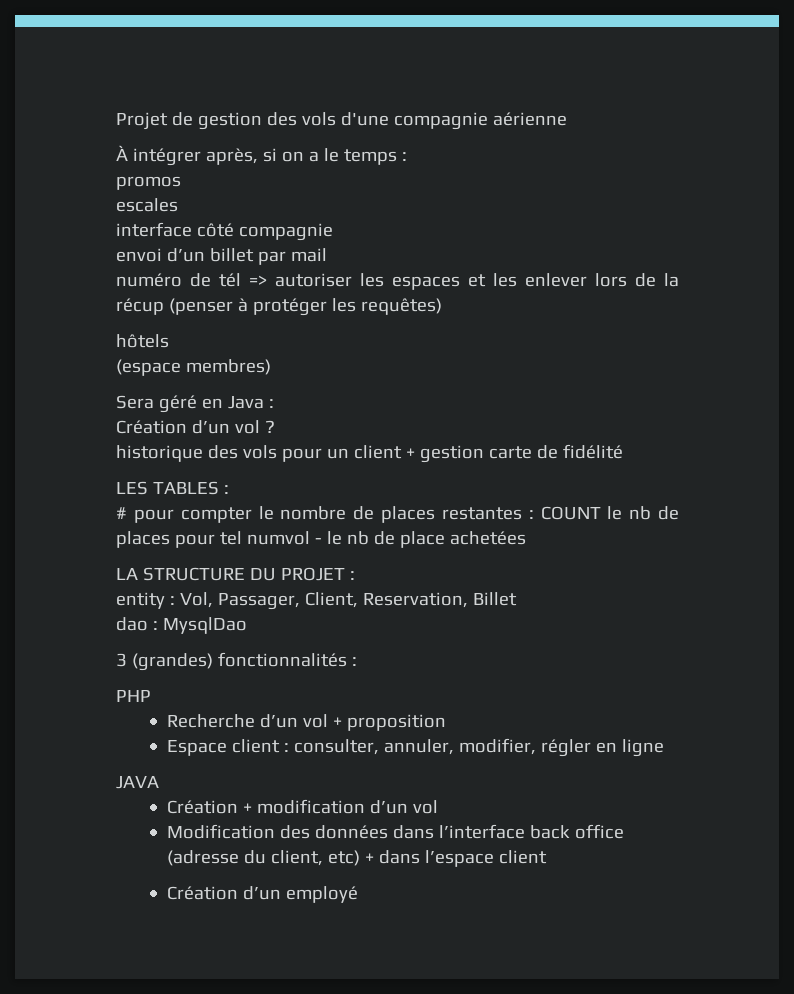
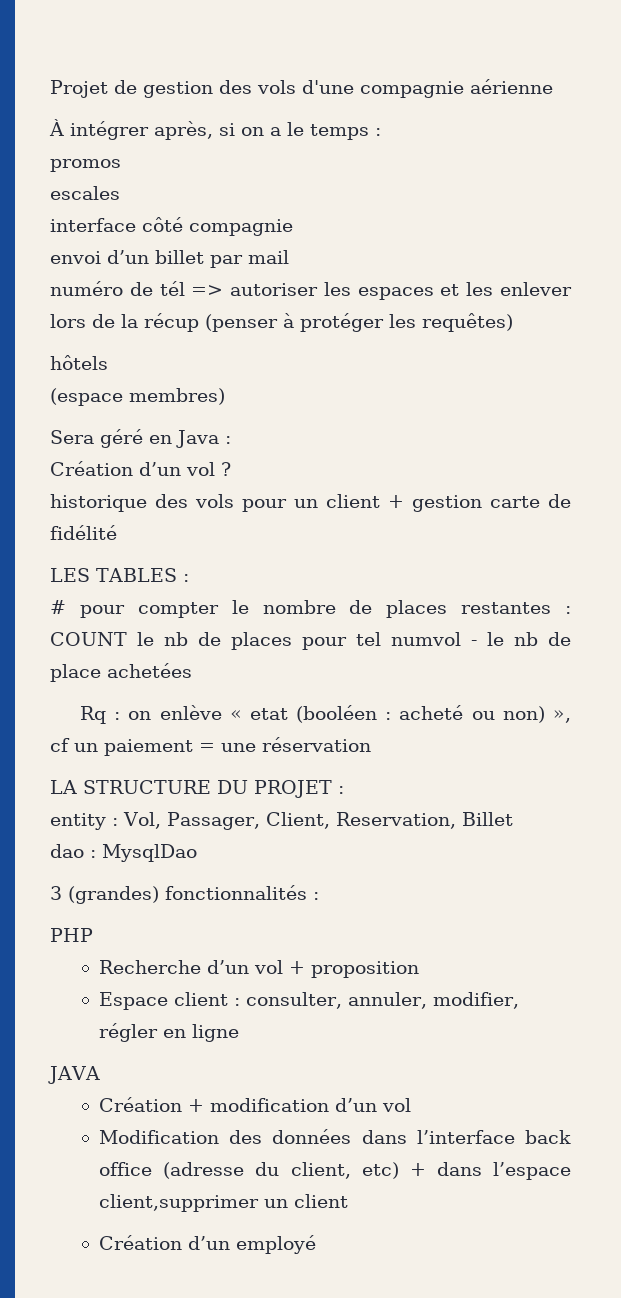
(526, 538) none -> [80,705,571,724] [50,737,371,756] // Rq : on enlève « etat (booléen : acheté ou non) », cf un paiement = une réservation
(495, 858) none -> [99,1194,289,1212] client,supprimer un

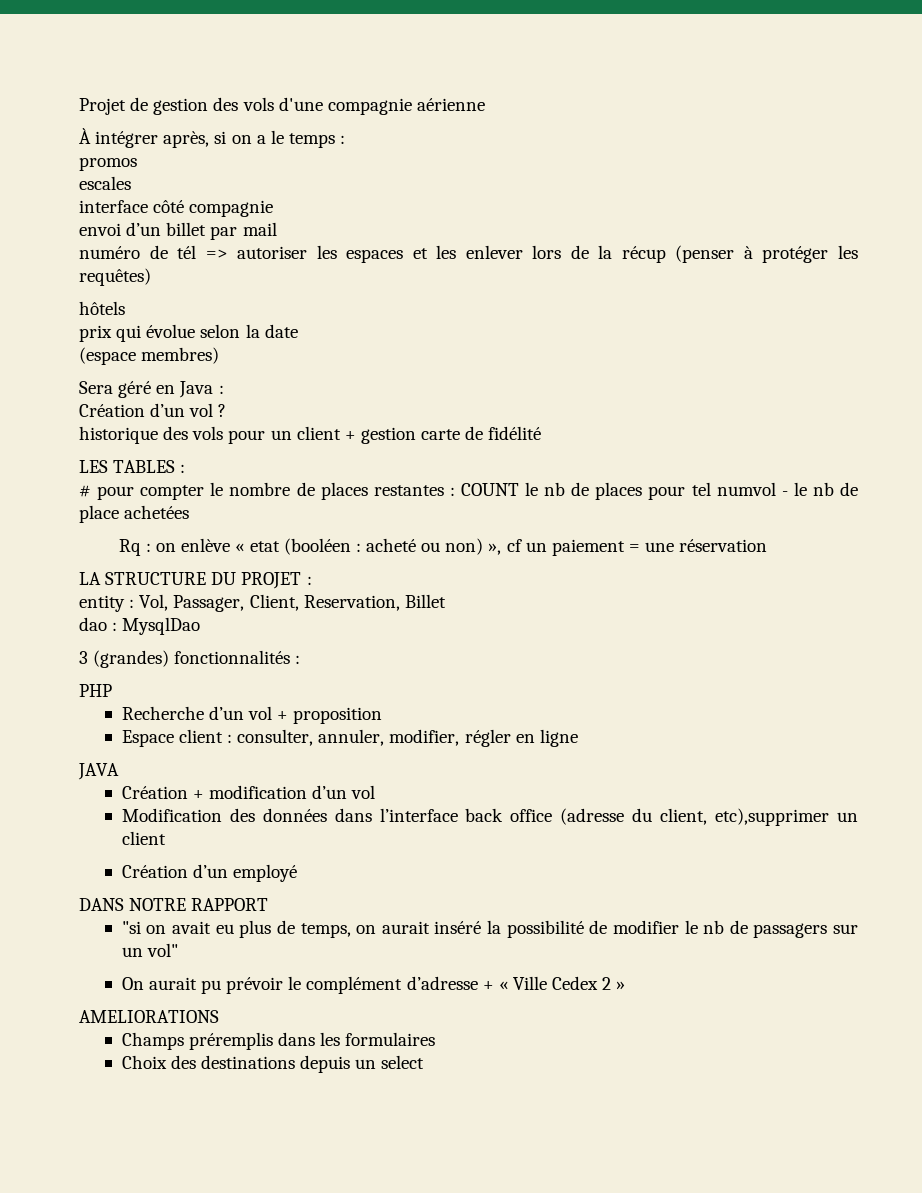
(108, 362) none -> [79,324,298,342] // prix qui évolue selon la date
[361,1162,571,1180] [99,1194,260,1212] etc) + dans l’espace client,supprimer -> [715,808,830,826] etc),supprimer
(317, 1244) none -> [79,898,269,911] [121,920,858,938] [121,943,178,957] [121,976,626,994] [79,1010,219,1023] [121,1032,436,1050] [121,1055,425,1073] // DANS NOTRE RAPPORT // "si on avait eu plus de temps, on aurait inséré la possibilité de modifier le nb de passagers sur un vol" // On aurait pu prévoir le complément d’adresse + « Ville Cedex 2 » // AMELIORATIONS // Champs préremplis dans les formulaires // Choix des destinations depuis un select

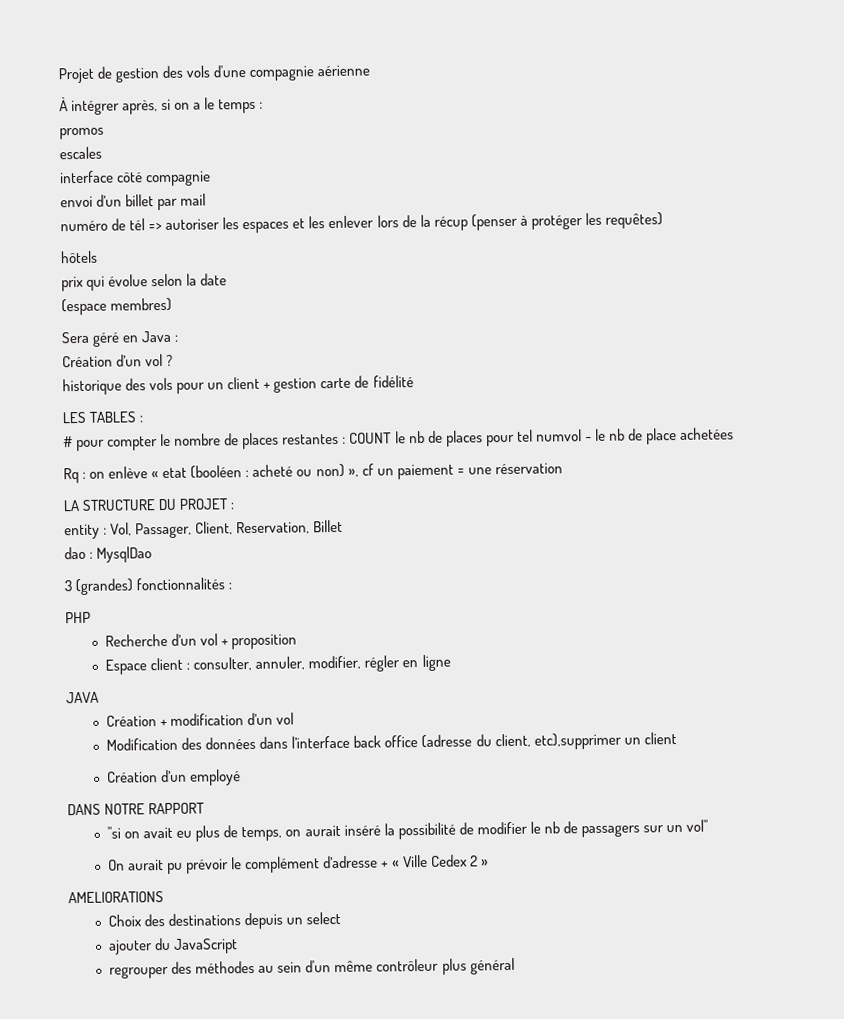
[121,1032,436,1050] // Champs préremplis dans les formulaires -> (164, 897) none
(425, 1062) none -> [109,937,239,955] [109,957,515,979] // ajouter du JavaScript // regrouper des méthodes au sein d'un même contrôleur plus général

